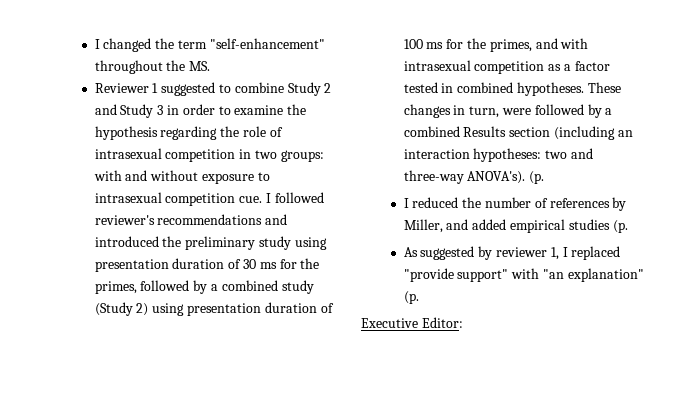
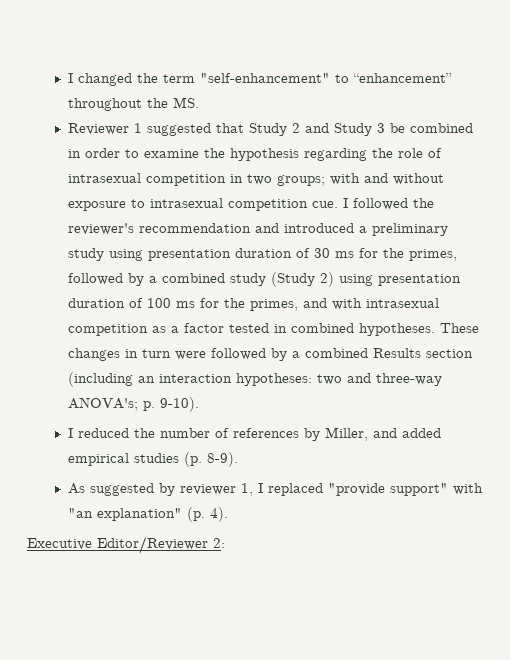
(325, 43) none -> [335,73,453,83] to “enhancement”
[218,82,284,93] to combine -> [216,123,245,133] that
(164, 110) none -> [390,123,474,133] be combined
[280,150,324,162] groups: -> [277,175,326,186] groups;
[94,214,263,225] reviewer's recommendations -> [413,198,435,208] [68,223,252,235] the reviewer's recommendation
[162,236,182,247] the -> [359,226,368,233] a
[469,106,500,118] turn, -> [142,349,172,358] turn
[467,171,545,184] ANOVA's). (p. -> [68,397,200,412] ANOVA's; p. 9-10).
(628, 226) none -> [207,452,239,467] 8-9).
(419, 297) none -> [210,507,229,522] 4).
[421,317,463,328] Editor: -> [97,536,225,554] Editor/Reviewer 2:

